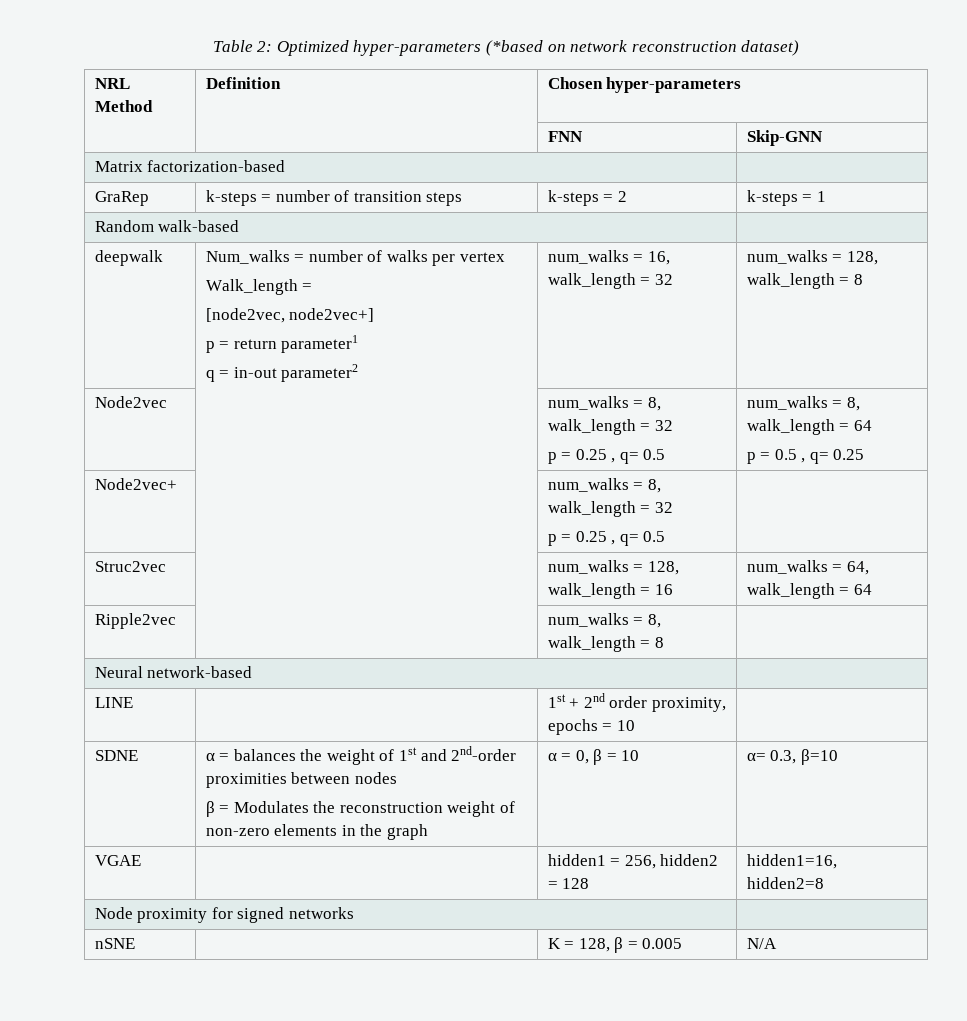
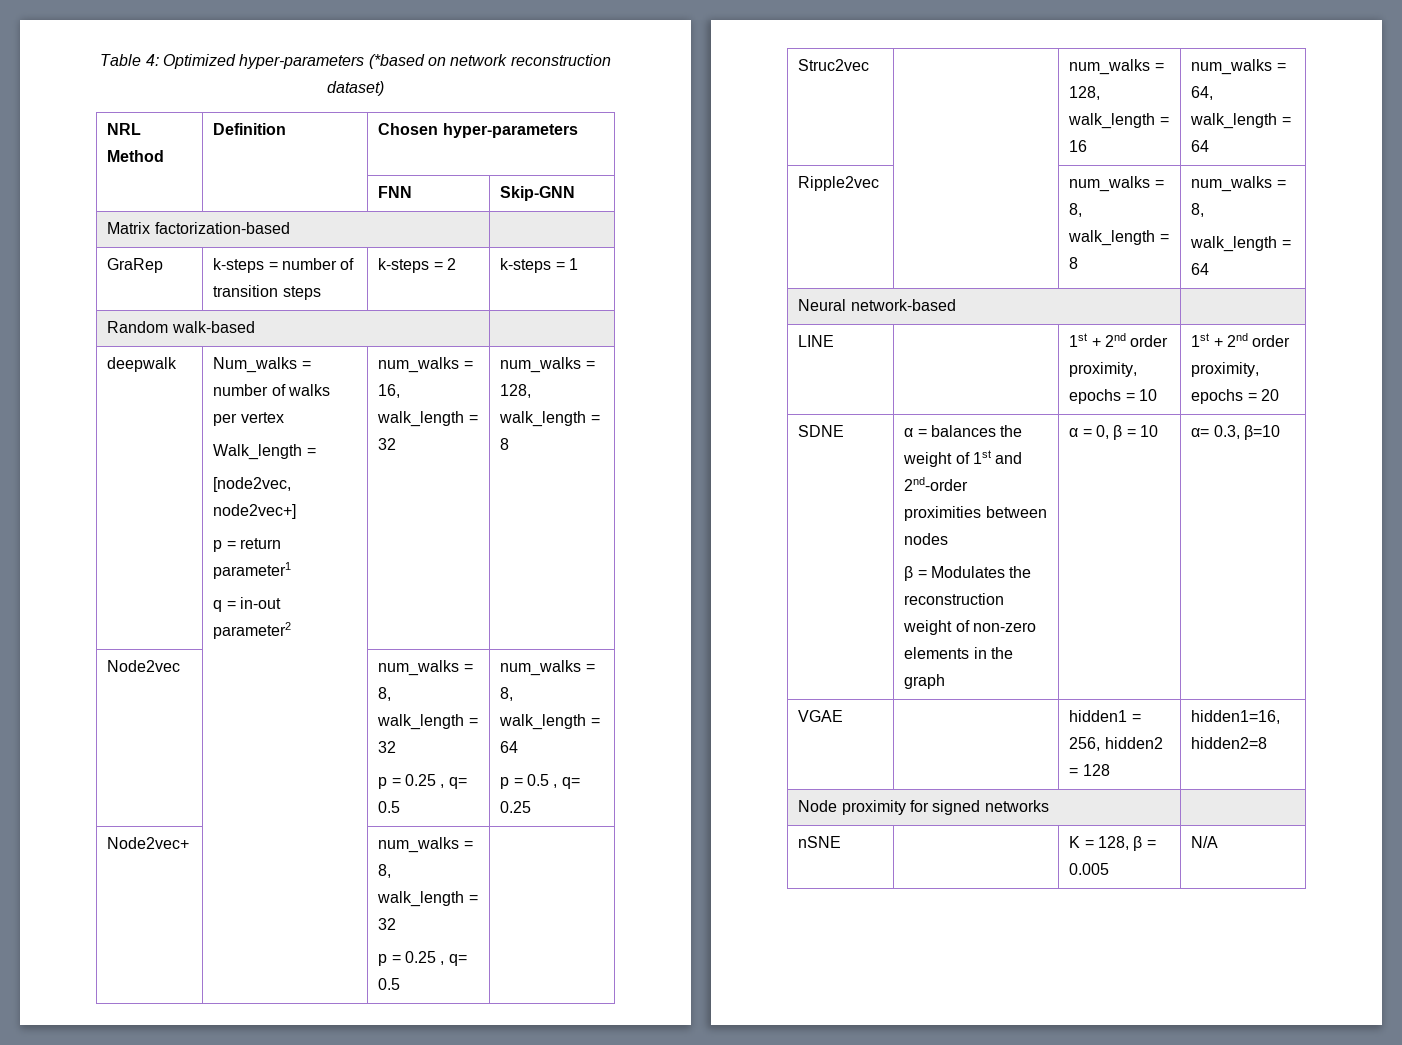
[257,41,273,52] 2: -> [145,54,159,66] 4:
(664, 642) none -> [1191,176,1286,192] [1191,203,1205,217] [1190,236,1291,252] [1191,263,1210,275] num_walks = 8, // walk_length = 64
(635, 725) none -> [1191,333,1291,347] [1191,362,1260,377] [1191,389,1280,404] 1st + 2nd order proximity, epochs = 20

